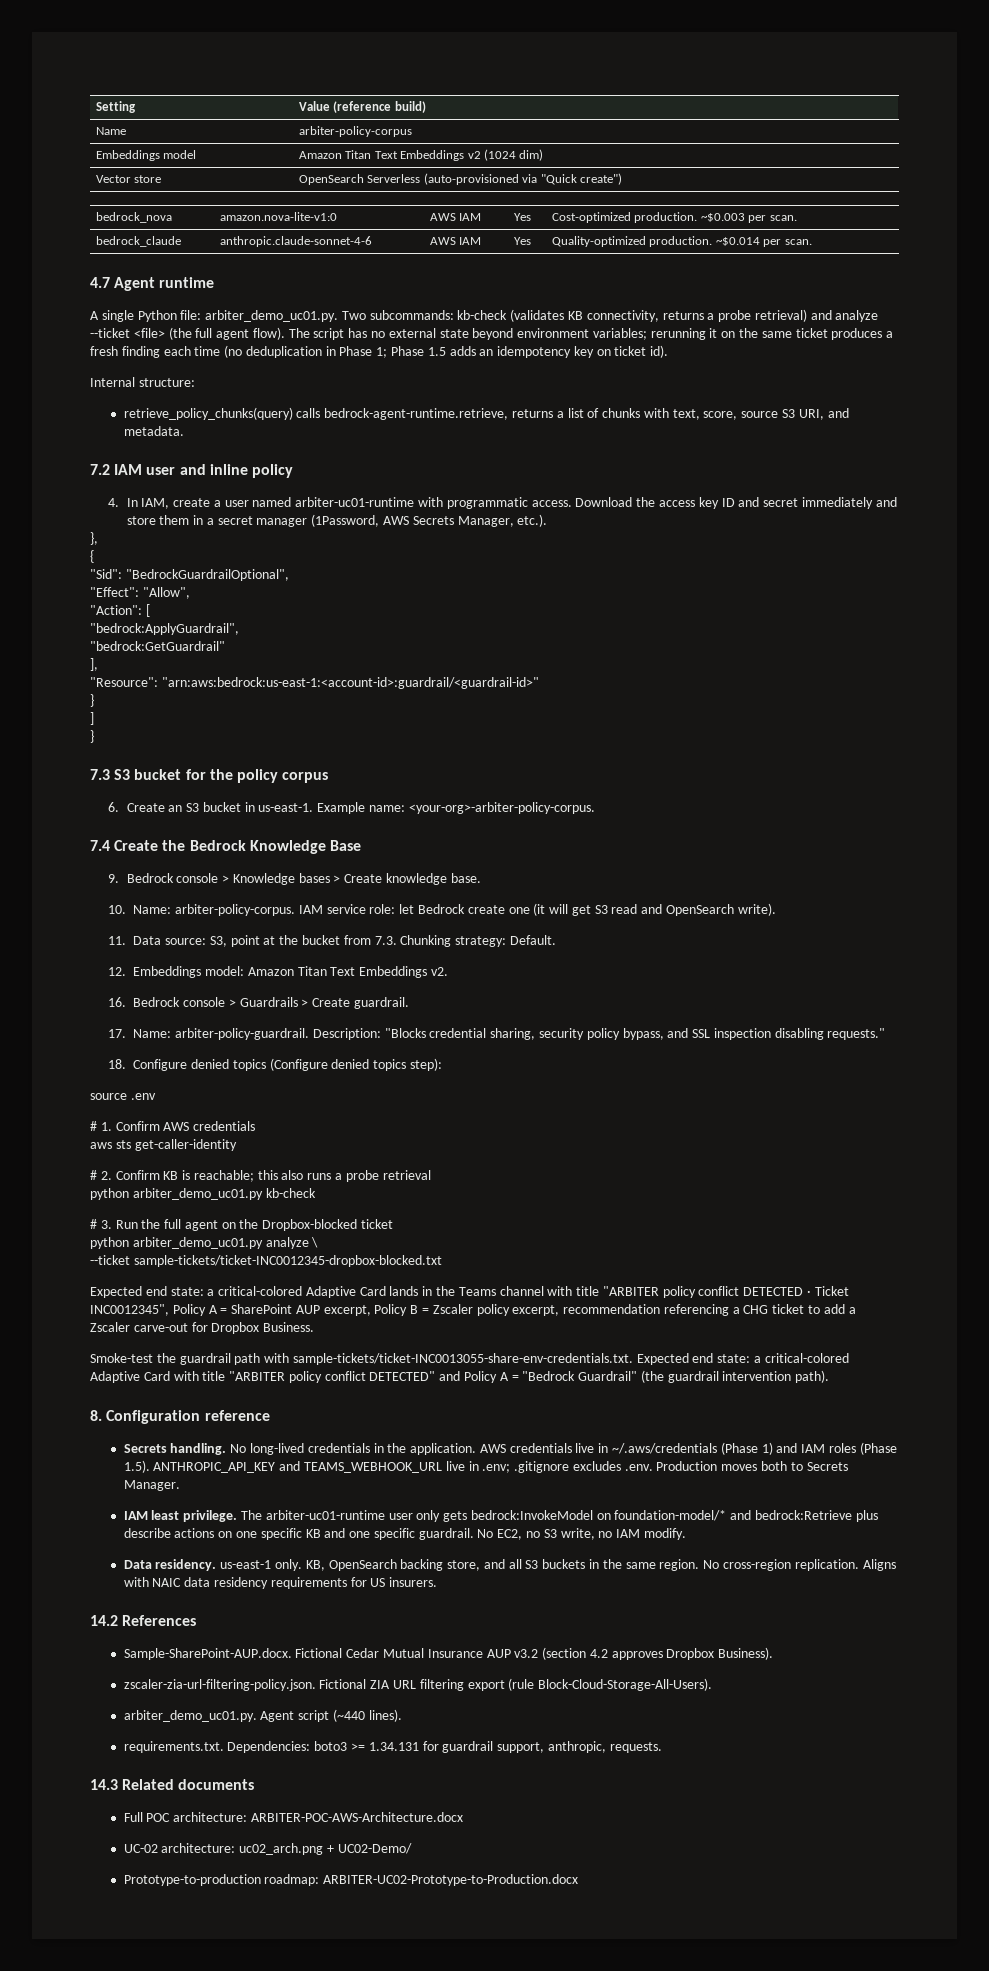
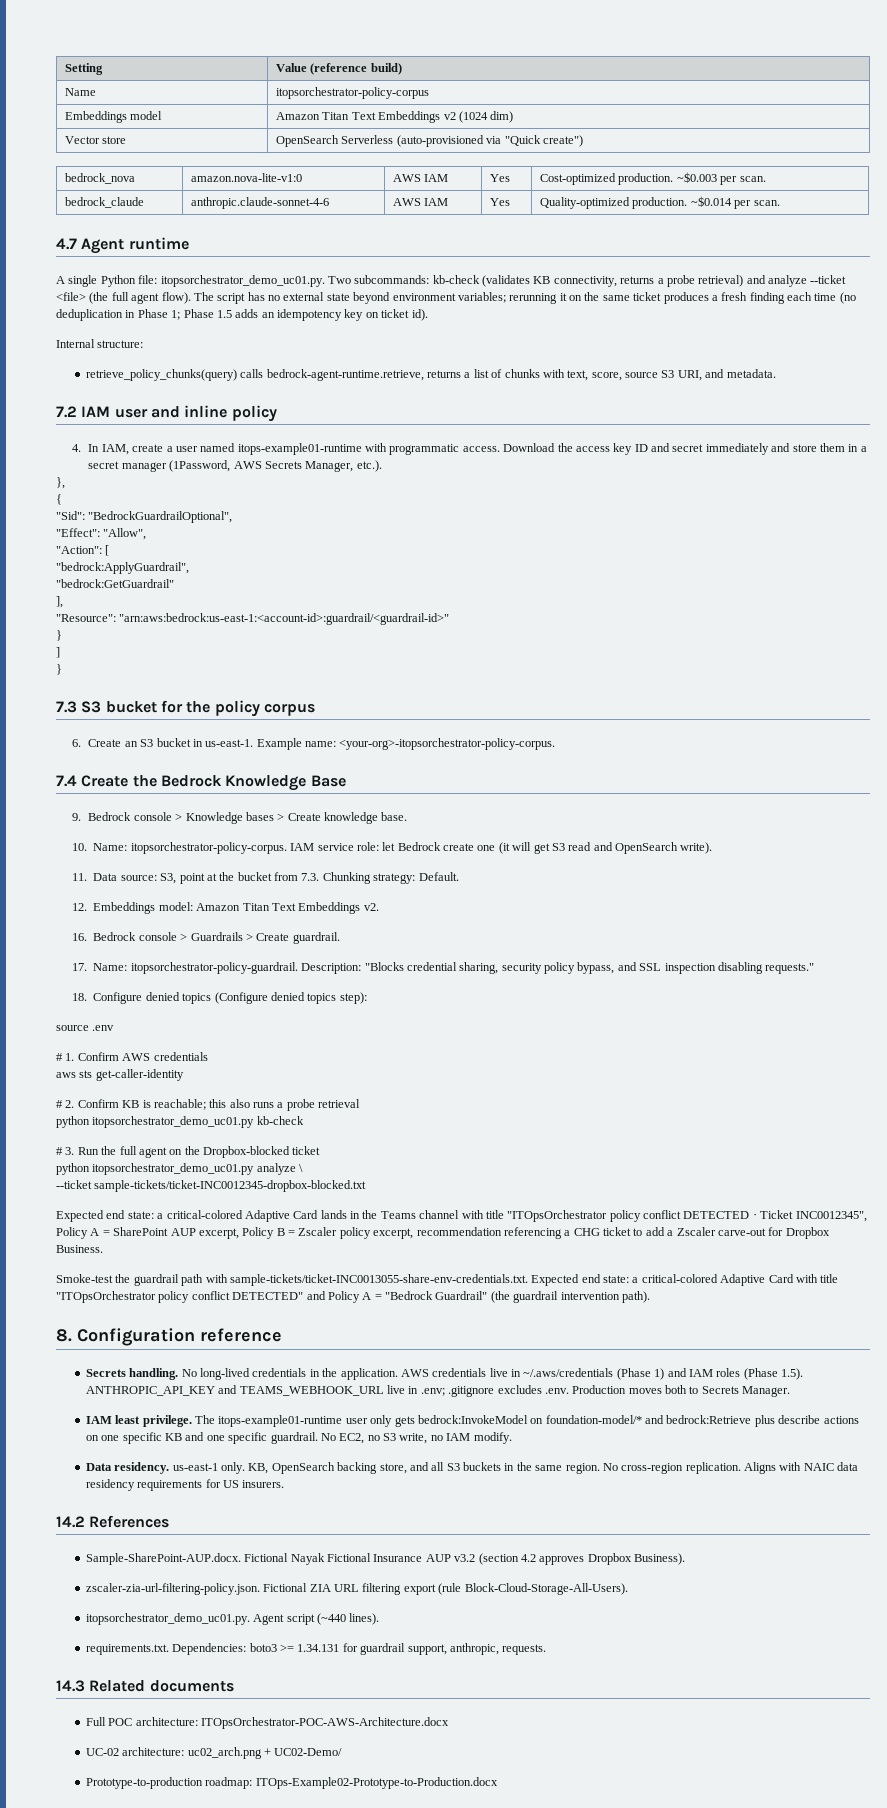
[299,126,413,137] arbiter-policy-corpus -> [276,87,430,99] itopsorchestrator-policy-corpus
[205,310,339,322] arbiter_demo_uc01.py. -> [160,275,325,287] itopsorchestrator_demo_uc01.py.
[295,497,415,507] arbiter-uc01-runtime -> [237,443,362,455] itops-example01-runtime
[408,802,595,814] <your-org>-arbiter-policy-corpus. -> [339,738,556,750] <your-org>-itopsorchestrator-policy-corpus.
[175,904,296,916] arbiter-policy-corpus. -> [130,842,287,854] itopsorchestrator-policy-corpus.
[175,1028,310,1040] arbiter-policy-guardrail. -> [130,962,298,974] itopsorchestrator-policy-guardrail.
[132,1188,263,1200] arbiter_demo_uc01.py -> [92,1116,255,1128] itopsorchestrator_demo_uc01.py
[132,1237,263,1249] arbiter_demo_uc01.py -> [92,1163,255,1175] itopsorchestrator_demo_uc01.py
[602,1286,659,1296] "ARBITER -> [507,1210,608,1222] "ITOpsOrchestrator
[229,1371,286,1381] "ARBITER -> [56,1291,156,1303] "ITOpsOrchestrator
[265,1510,385,1520] arbiter-uc01-runtime -> [218,1415,343,1427] itops-example01-runtime
[346,1648,425,1658] Cedar Mutual -> [290,1553,372,1565] Nayak Fictional
[123,1710,257,1722] arbiter_demo_uc01.py. -> [85,1613,250,1625] itopsorchestrator_demo_uc01.py.
[251,1812,464,1822] ARBITER-POC-AWS-Architecture.docx -> [201,1717,450,1729] ITOpsOrchestrator-POC-AWS-Architecture.docx
[323,1874,579,1886] ARBITER-UC02-Prototype-to-Production.docx -> [255,1777,498,1789] ITOps-Example02-Prototype-to-Production.docx

